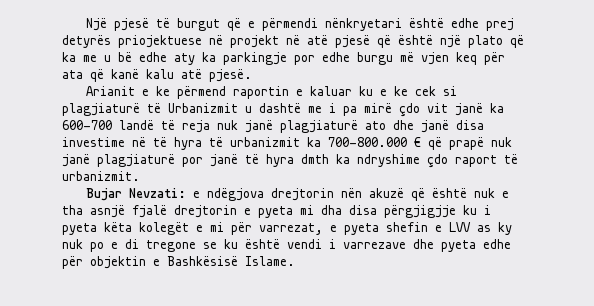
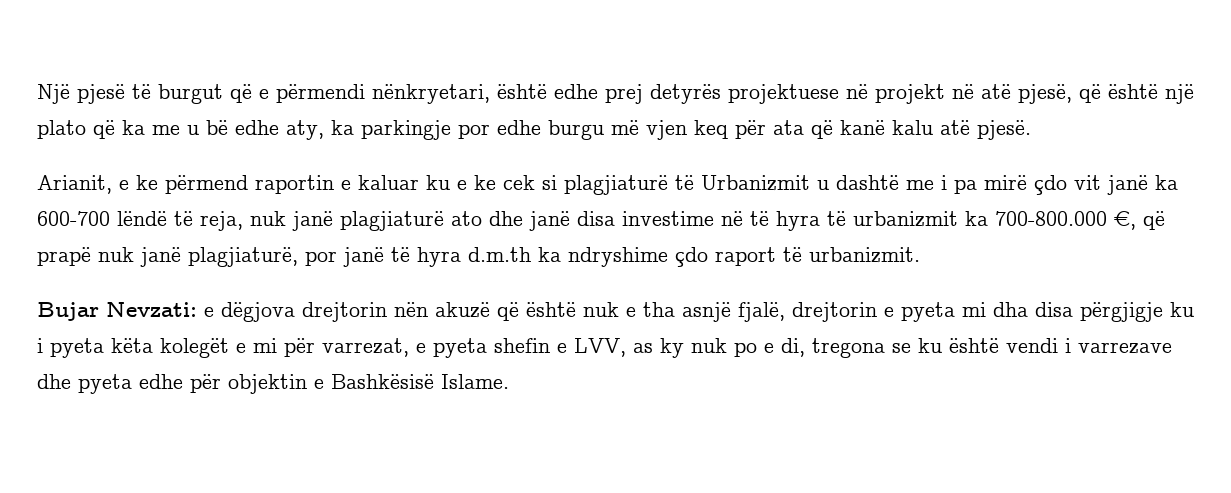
[324,18,402,31] nënkryetari -> [372,84,490,104] nënkryetari,
[118,35,202,48] priojektuese -> [728,84,839,104] projektuese
[335,35,370,48] pjesë -> [1018,84,1072,104] pjesë,
[174,53,195,65] aty -> [286,120,324,140] aty,
[85,86,135,96] Arianit -> [37,175,112,194] Arianit,
[119,120,210,133] landë të reja -> [117,211,243,231] lëndë të reja,
[414,137,421,147] € -> [1114,211,1136,230] €,
[97,154,175,167] plagjiaturë -> [188,247,298,267] plagjiaturë,
[301,154,329,164] dmth -> [468,247,531,262] d.m.th
[206,188,264,201] ndëgjova -> [221,302,295,322] dëgjova
[132,205,167,218] fjalë -> [738,302,785,322] fjalë,
[384,205,456,218] përgjigjje -> [1080,302,1163,322] përgjigje
[449,222,471,232] LVV -> [574,338,626,357] LVV,
[125,239,196,252] di tregone -> [781,338,885,358] di, tregona

